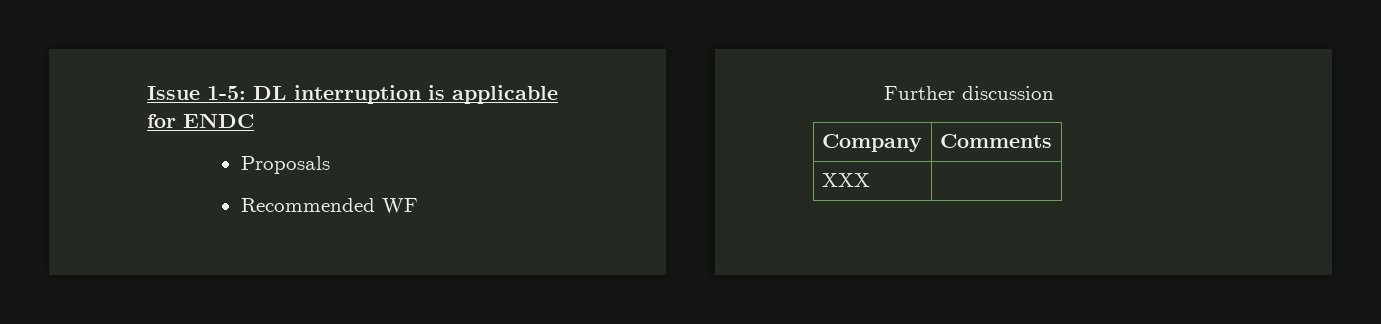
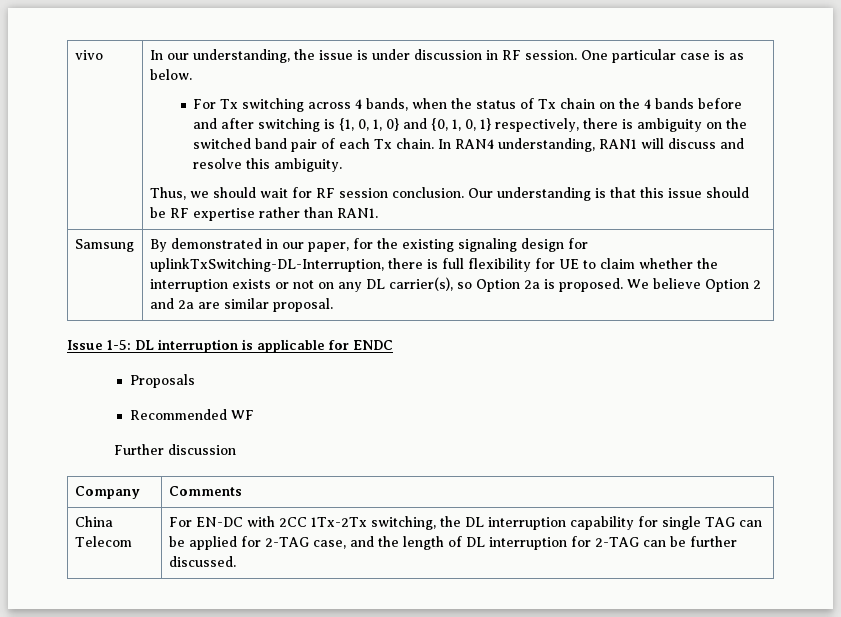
(147, 93) none -> [74,50,103,60] [149,49,744,63] [149,69,192,80] [193,98,743,112] [193,118,748,132] [193,138,745,152] [193,158,343,172] [149,187,749,201] [149,207,378,221] [74,239,134,252] [149,238,588,252] [149,258,718,272] [149,277,761,292] [149,298,333,312] vivo | In our understanding, the issue is under discussion in RF session. One particular case is as below. // For Tx switching across 4 bands, when the status of Tx chain on the 4 bands before and after switching is {1, 0, 1, 0} and {0, 1, 0, 1} respectively, there is ambiguity on the switched band pair of each Tx chain. In RAN4 understanding, RAN1 will discuss and resolve this ambiguity. // Thus, we should wait for RF session conclusion. Our understanding is that this issue should be RF expertise rather than RAN1. // Samsung | By demonstrated in our paper, for the existing signaling design for uplinkTxSwitching-DL-Interruption, there is full flexibility for UE to claim whether the interruption exists or not on any DL carrier(s), so Option 2a is proposed. We believe Option 2 and 2a are similar proposal. //
[821,173,870,187] XXX | -> [74,516,113,527] [74,536,132,547] [168,516,762,530] [168,536,737,550] [168,556,236,567] China Telecom | For EN-DC with 2CC 1Tx-2Tx switching, the DL interruption capability for single TAG can be applied for 2-TAG case, and the length of DL interruption for 2-TAG can be further discussed.

